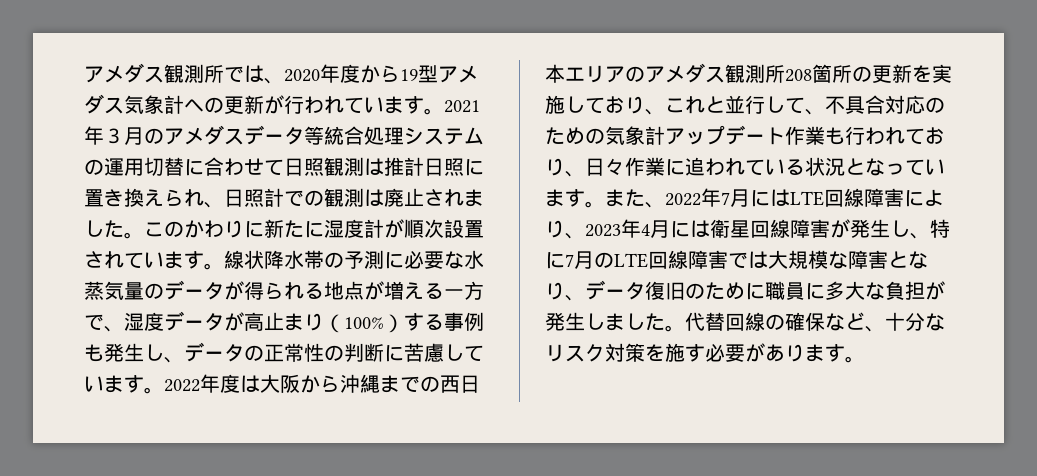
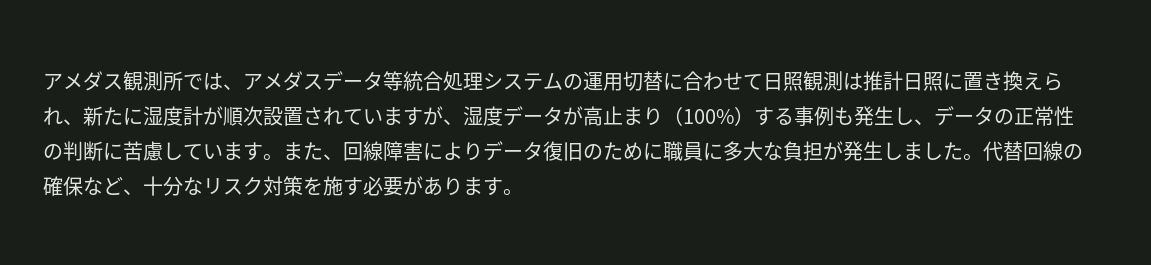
[284,64,478,83] [84,94,480,115] [84,126,164,145] 2020年度から19型アメダス気象計への更新が行われています。2021年３月の -> (243, 87) none
[224,188,484,207] [84,220,264,239] 日照計での観測は廃止されました。このかわりに -> (83, 122) none
[204,250,484,270] [84,280,484,300] [84,314,104,331] 。線状降水帯の予測に必要な水蒸気量のデータが得られる地点が増える一方で -> [423,106,443,125] が
[164,374,480,393] [545,63,952,83] [545,95,945,115] [545,125,945,145] [545,157,945,177] [545,188,944,208] [545,219,950,239] [545,250,928,269] [545,282,585,301] 2022年度は大阪から沖縄までの西日本エリアのアメダス観測所208箇所の更新を実施しており、これと並行して、不具合対応のための気象計アップデート作業も行われており、日々作業に追われている状況となっています。また、2022年7月にはLTE回線障害により、2023年4月には衛星回線障害が発生し、特に7月のLTE回線障害では大規模な障害となり、 -> [283,141,483,161] また、回線障害により

